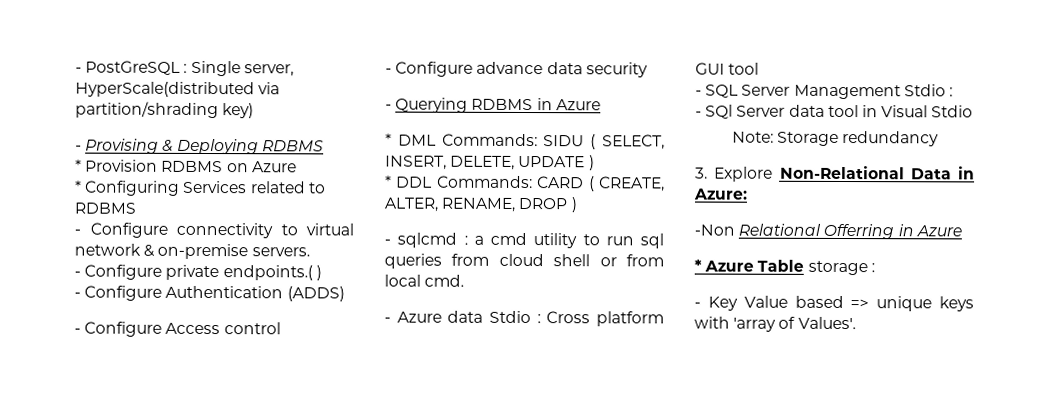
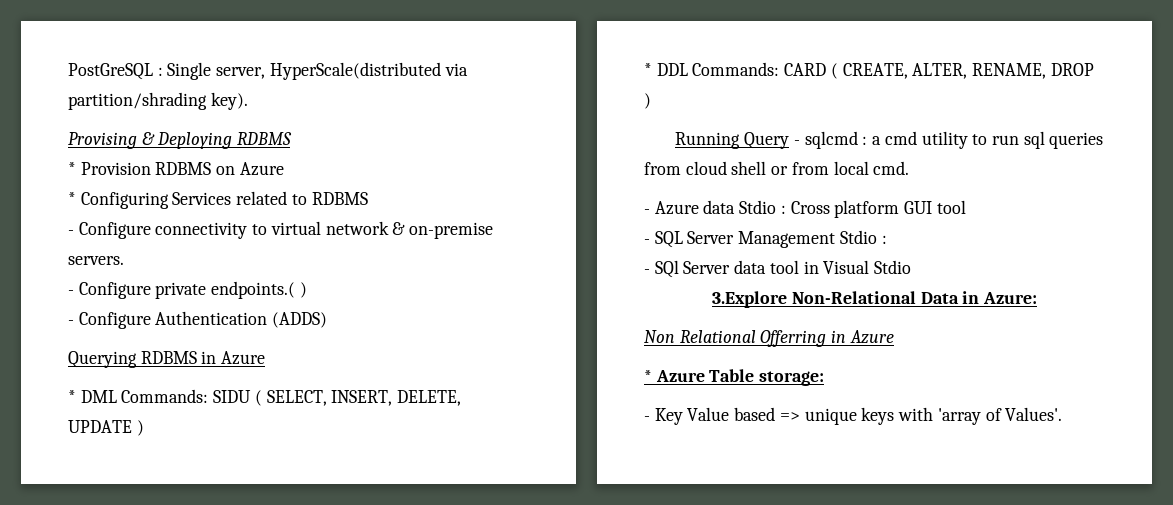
[75,67,82,73] - -> (68, 71) none
[222,103,255,119] [75,145,82,151] key) // - -> [210,92,248,110] key). //
[74,321,281,337] [385,61,648,78] [385,104,392,110] - Configure Access control // - Configure advance data security // - -> (328, 320) none
(578, 205) none -> [675,132,790,149] Running Query
[731,130,940,147] [695,166,774,182] Note: Storage redundancy // 3. Explore -> [712,291,788,308] 3.Explore
[694,224,735,236] -Non -> [644,330,675,343] Non
[807,260,875,276] storage : -> [759,371,825,386] storage:

